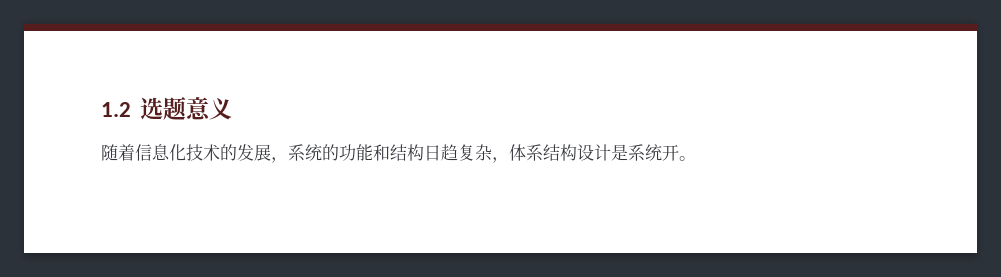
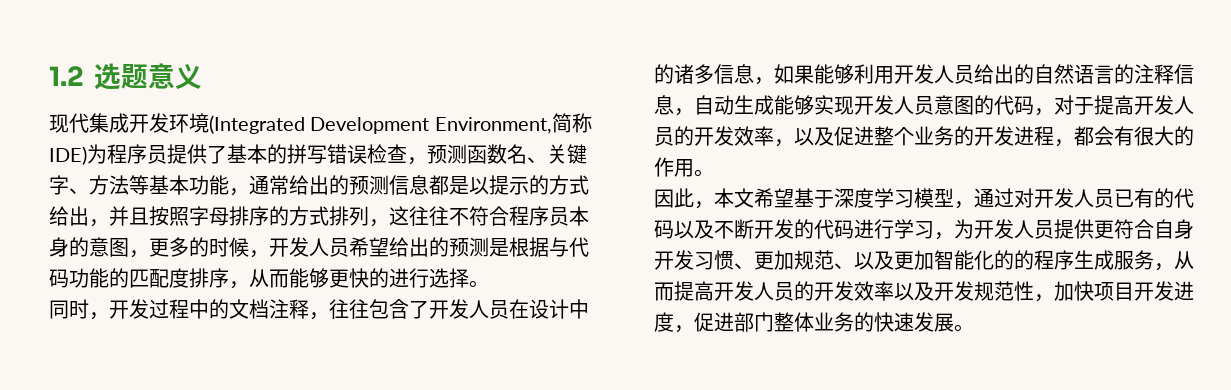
[101,144,679,163] 随着信息化技术的发展，系统的功能和结构日趋复杂，体系结构设计是系统开 -> [49,113,592,134] [49,144,587,165] [49,175,589,196] [49,206,589,227] [49,237,589,258] [49,268,489,289] [49,299,589,320] [654,64,1194,85] [654,95,1194,116] [654,126,1194,147] [654,157,714,177] [654,188,1194,209] [654,219,1194,240] [654,250,1194,271] [654,281,1194,302] [654,312,954,333] 现代集成开发环境(Integrated Development Environment,简称IDE)为程序员提供了基本的拼写错误检查，预测函数名、关键字、方法等基本功能，通常给出的预测信息都是以提示的方式给出，并且按照字母排序的方式排列，这往往不符合程序员本身的意图，更多的时候，开发人员希望给出的预测是根据与代码功能的匹配度排序，从而能够更快的进行选择。 // 同时，开发过程中的文档注释，往往包含了开发人员在设计中的诸多信息，如果能够利用开发人员给出的自然语言的注释信息，自动生成能够实现开发人员意图的代码，对于提高开发人员的开发效率，以及促进整个业务的开发进程，都会有很大的作用。 // 因此，本文希望基于深度学习模型，通过对开发人员已有的代码以及不断开发的代码进行学习，为开发人员提供更符合自身开发习惯、更加规范、以及更加智能化的的程序生成服务，从而提高开发人员的开发效率以及开发规范性，加快项目开发进度，促进部门整体业务的快速发展

